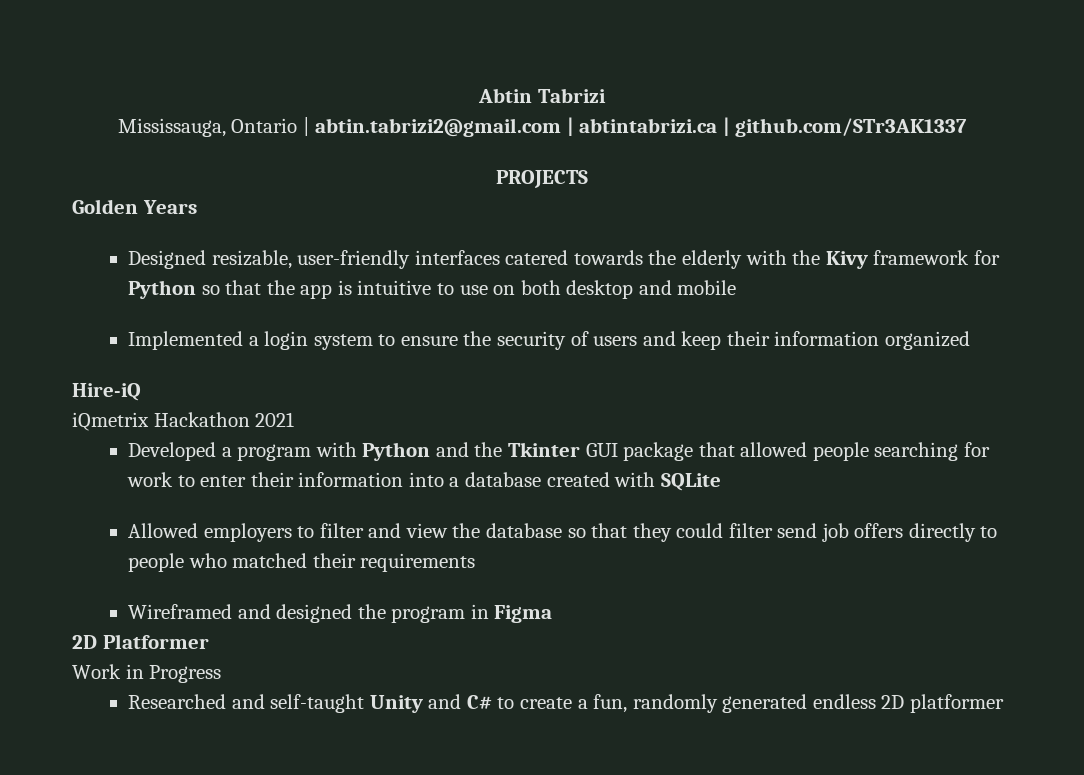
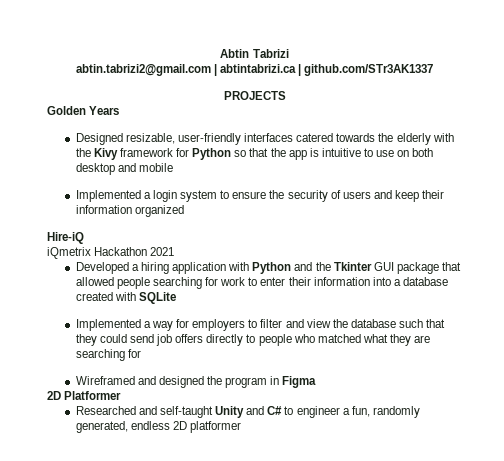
[117,117,310,137] Mississauga, Ontario | -> (289, 53) none
[237,444,312,461] program -> [141,262,227,274] hiring application
[128,523,199,538] Allowed -> [75,319,190,331] Implemented a way for
[567,528,586,538] so -> [398,319,423,328] such
[728,523,773,538] filter -> (127, 338) none
[312,553,476,572] their requirements -> [362,334,431,346] [75,349,141,361] what they are searching for
[72,664,222,683] // Work in Progress -> (122, 395) none
[519,697,572,709] create -> [296,406,340,418] engineer
[722,694,808,713] generated -> [75,421,128,433] generated,

